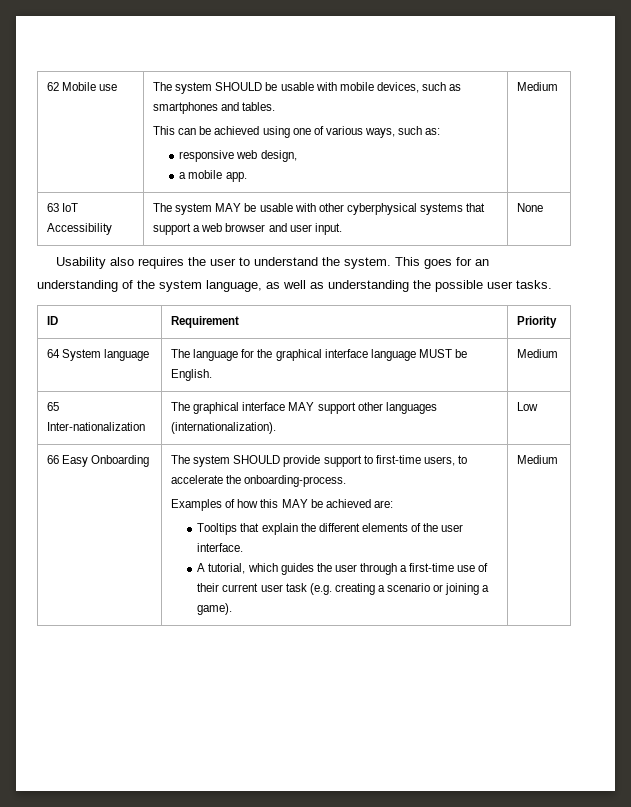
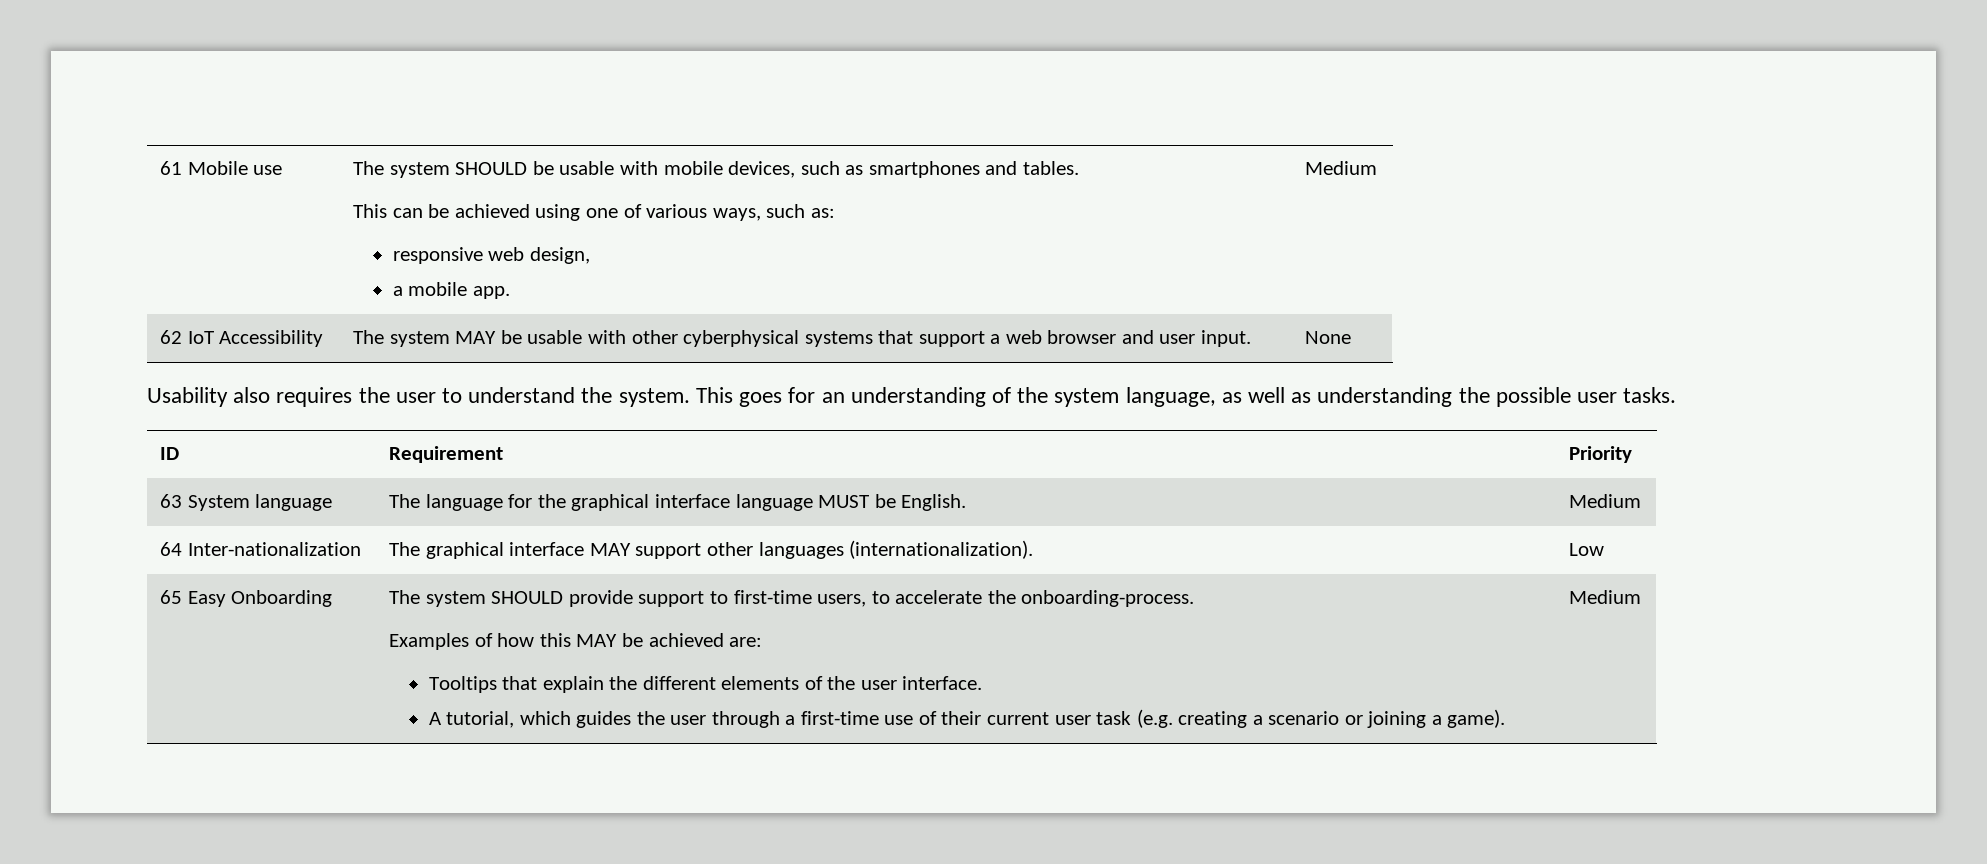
[47,82,60,91] 62 -> [160,161,183,175] 61
[47,203,60,212] 63 -> [160,330,183,344] 62
[47,349,61,358] 64 -> [160,494,183,508] 63
[47,402,60,411] 65 -> [160,542,183,556] 64
[47,455,60,464] 66 -> [160,590,183,604] 65

